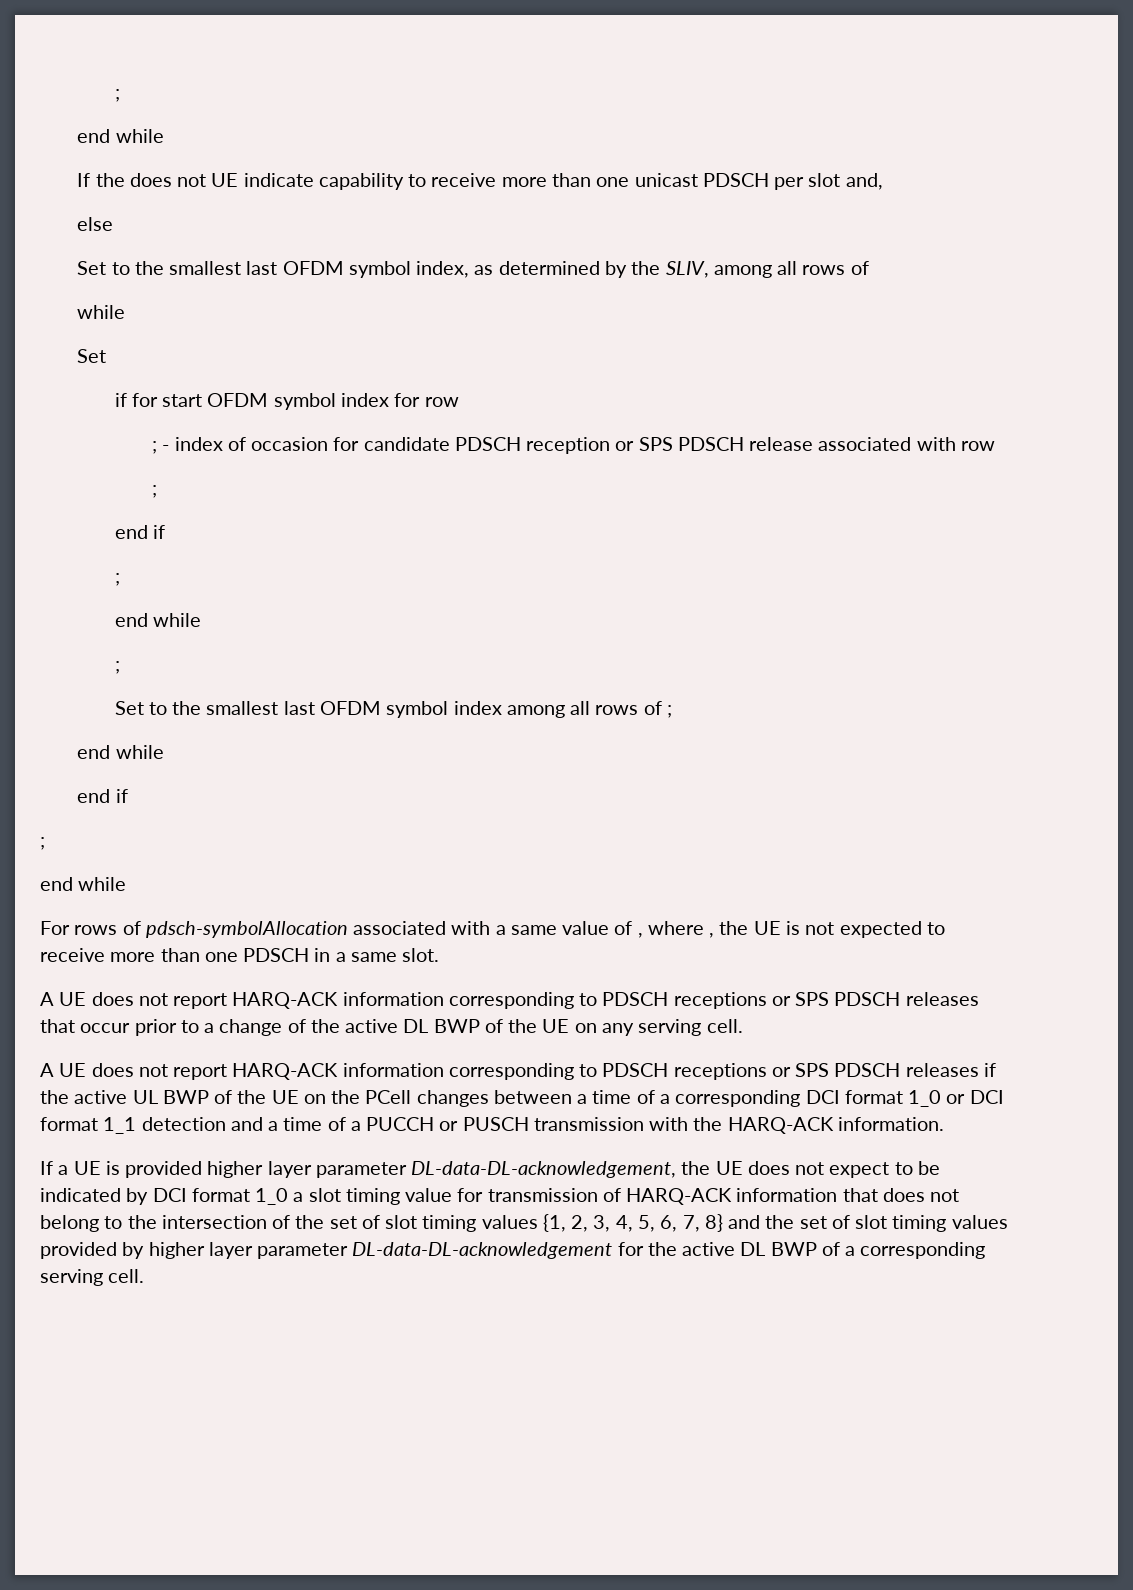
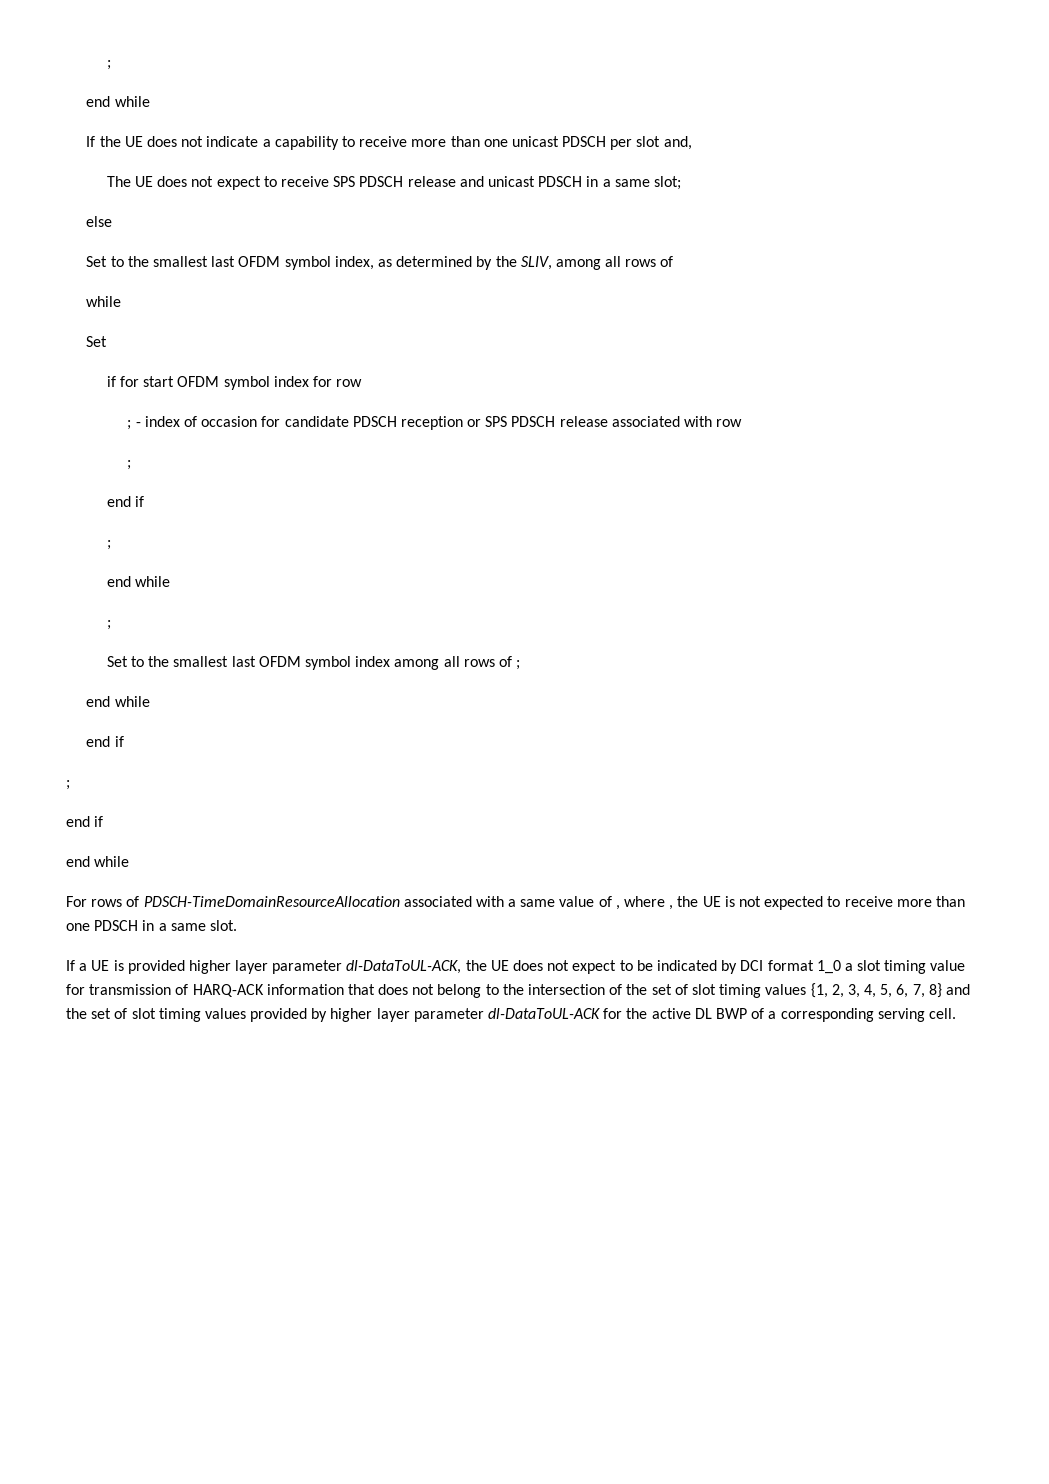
[129,173,314,187] does not UE indicate -> [124,136,271,147] UE does not indicate a
(883, 181) none -> [106,176,681,190] // The UE does not expect to receive SPS PDSCH release and unicast PDSCH in a same slot;
(45, 843) none -> [66,816,104,827] // end if
[145,921,348,938] pdsch-symbolAllocation -> [143,896,400,907] PDSCH-TimeDomainResourceAllocation
[40,992,979,1009] [40,1019,743,1036] [40,1063,996,1080] [40,1090,1004,1107] [40,1117,944,1134] // A UE does not report HARQ-ACK information corresponding to PDSCH receptions or SPS PDSCH releases that occur prior to a change of the active DL BWP of the UE on any serving cell. // A UE does not report HARQ-ACK information corresponding to PDSCH receptions or SPS PDSCH releases if the active UL BWP of the UE on the PCell changes between a time of a corresponding DCI format 1_0 or DCI format 1_1 detection and a time of a PUCCH or PUSCH transmission with the HARQ-ACK information. -> (237, 925) none
[411,1161,677,1178] DL-data-DL-acknowledgement, -> [346,960,462,974] dl-DataToUL-ACK,
[352,1242,613,1259] DL-data-DL-acknowledgement -> [488,1008,601,1019] dl-DataToUL-ACK

